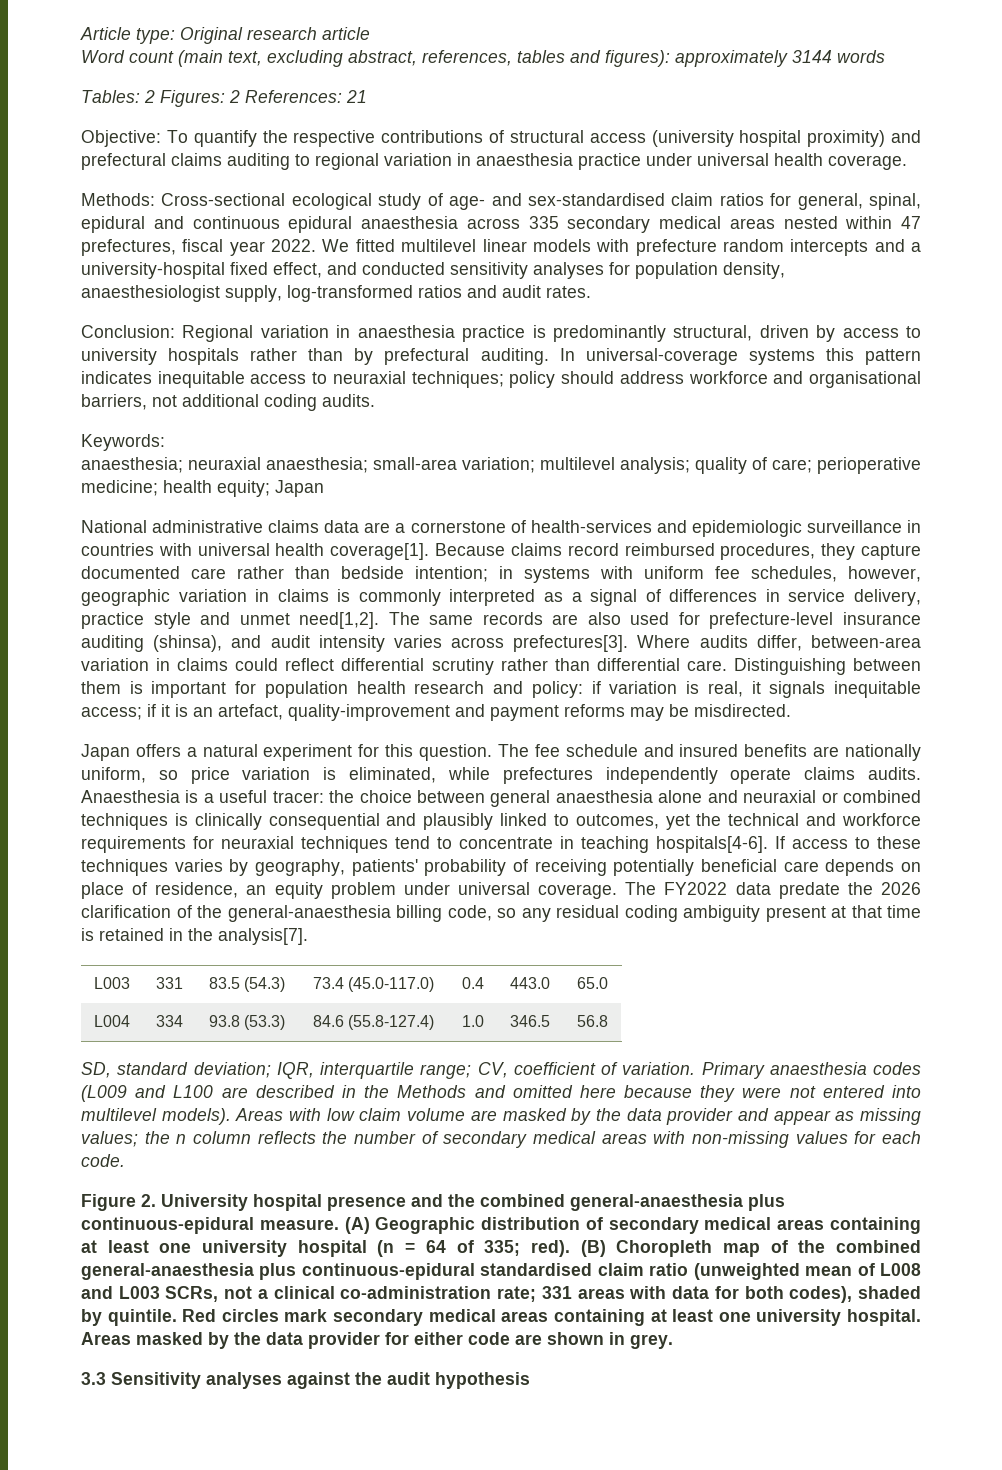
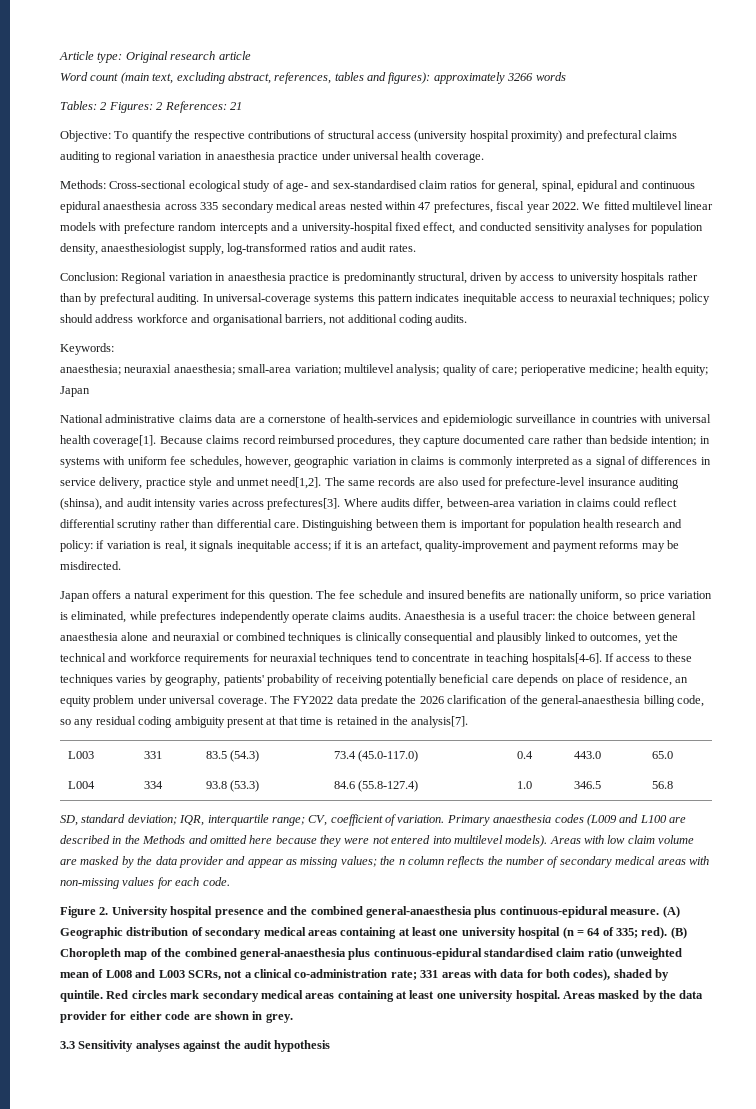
[792,50,832,63] 3144 -> [507,73,534,81] 3266

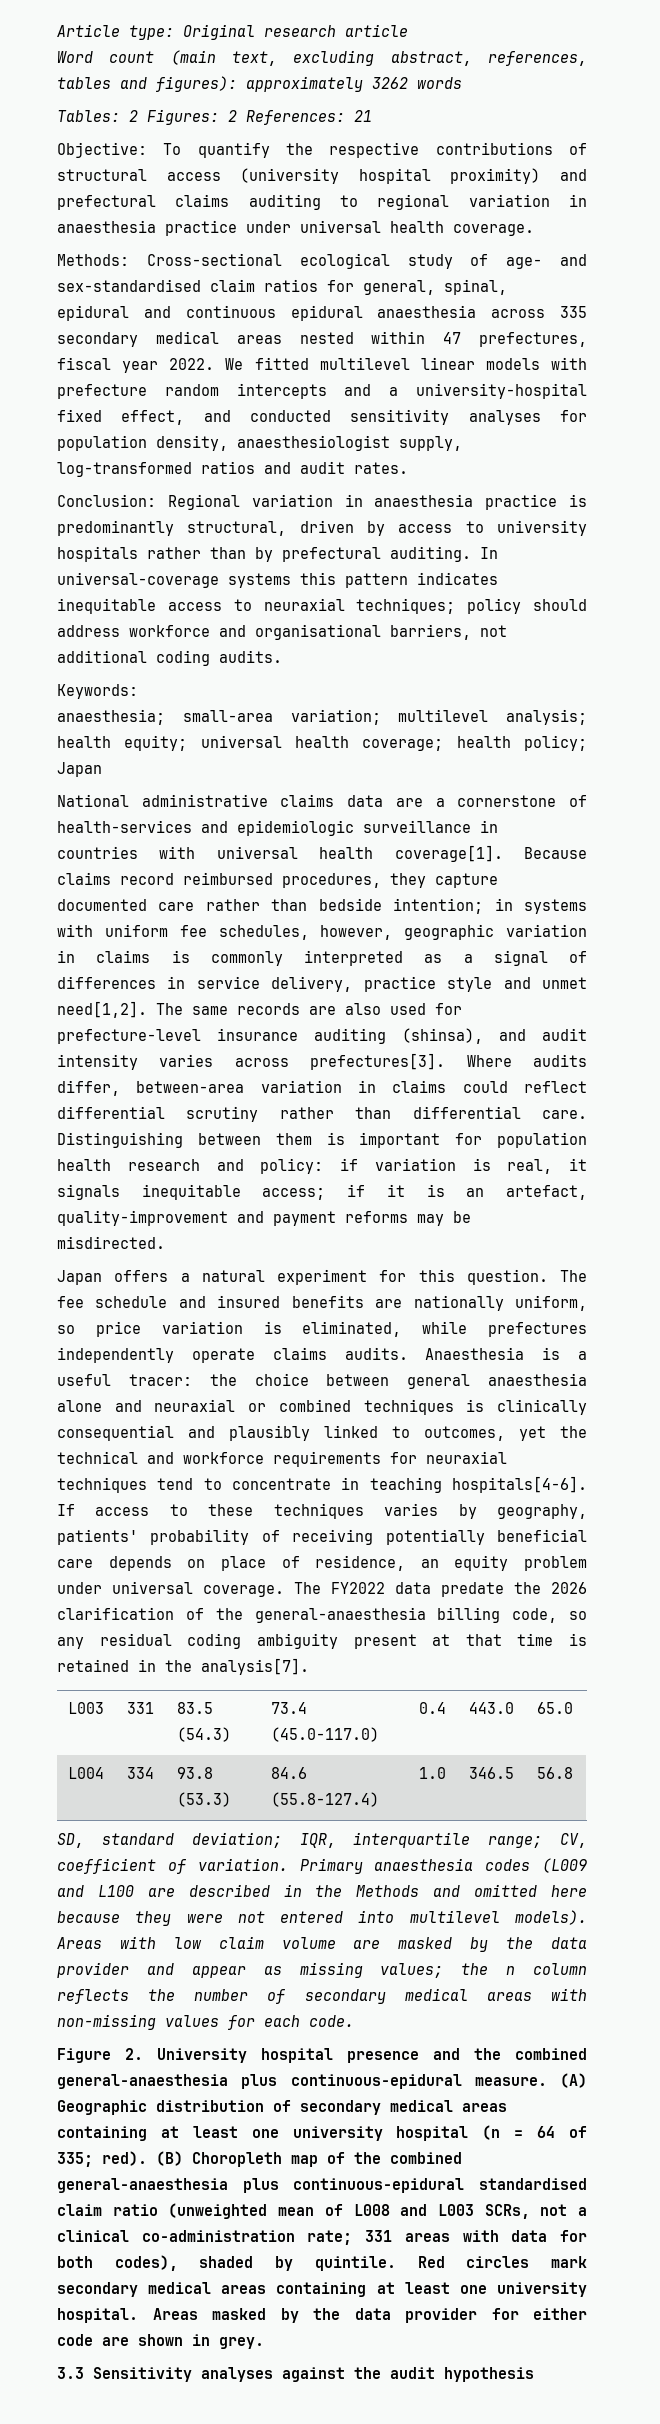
[507,73,534,81] 3266 -> [372,77,408,89] 3262
[124,364,235,375] neuraxial anaesthesia; -> (165, 717) none
[442,364,708,376] quality of care; perioperative medicine; health equity; -> [57,735,587,751] health equity; universal health coverage; health policy;

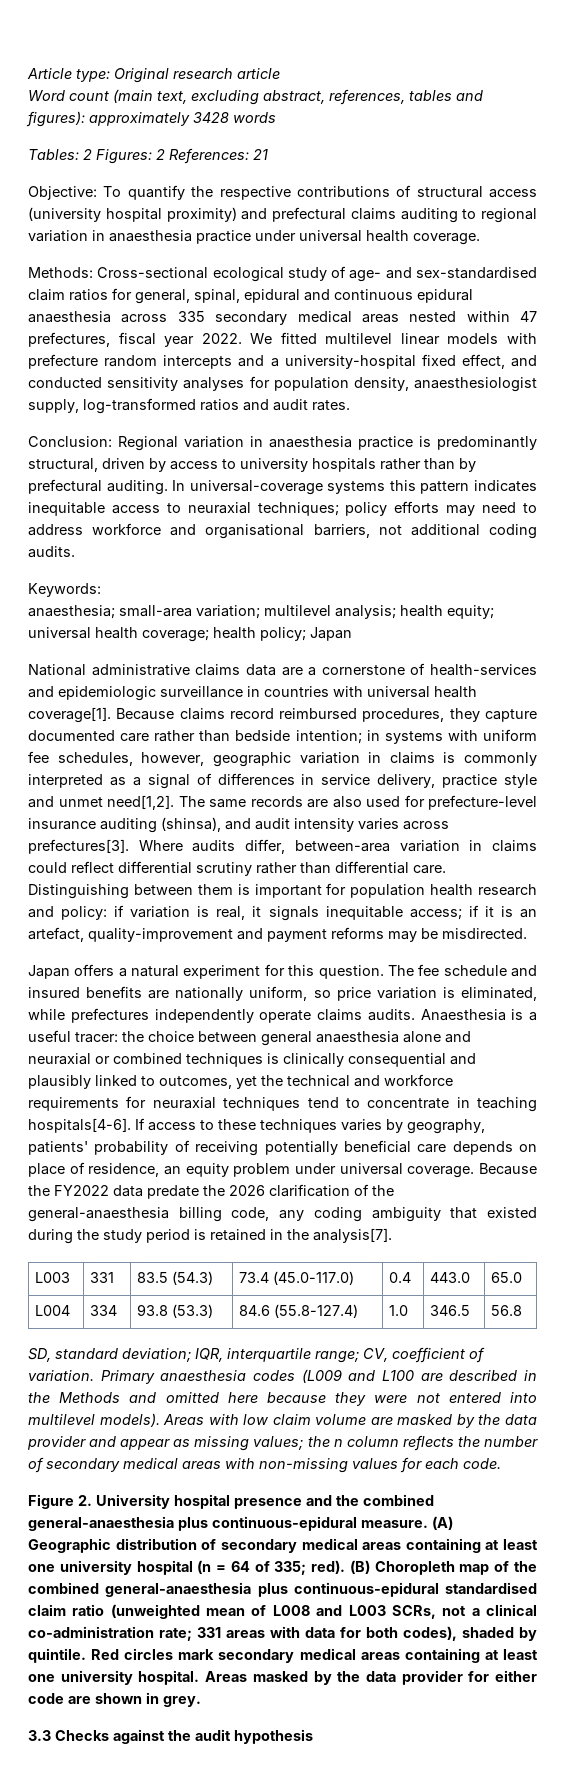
[372,77,408,89] 3262 -> [193,112,229,123] 3428
[533,599,587,611] should -> [394,501,538,516] efforts may need to
[294,1582,321,1594] The -> [479,1163,537,1175] [28,1185,50,1196] Because the
[569,1611,587,1620] [57,1633,554,1649] so any residual coding ambiguity present at that time -> [279,1207,537,1222] [28,1229,190,1244] any coding ambiguity that existed during the study period
[93,2367,273,2382] Sensitivity analyses -> [55,1730,109,1741] Checks

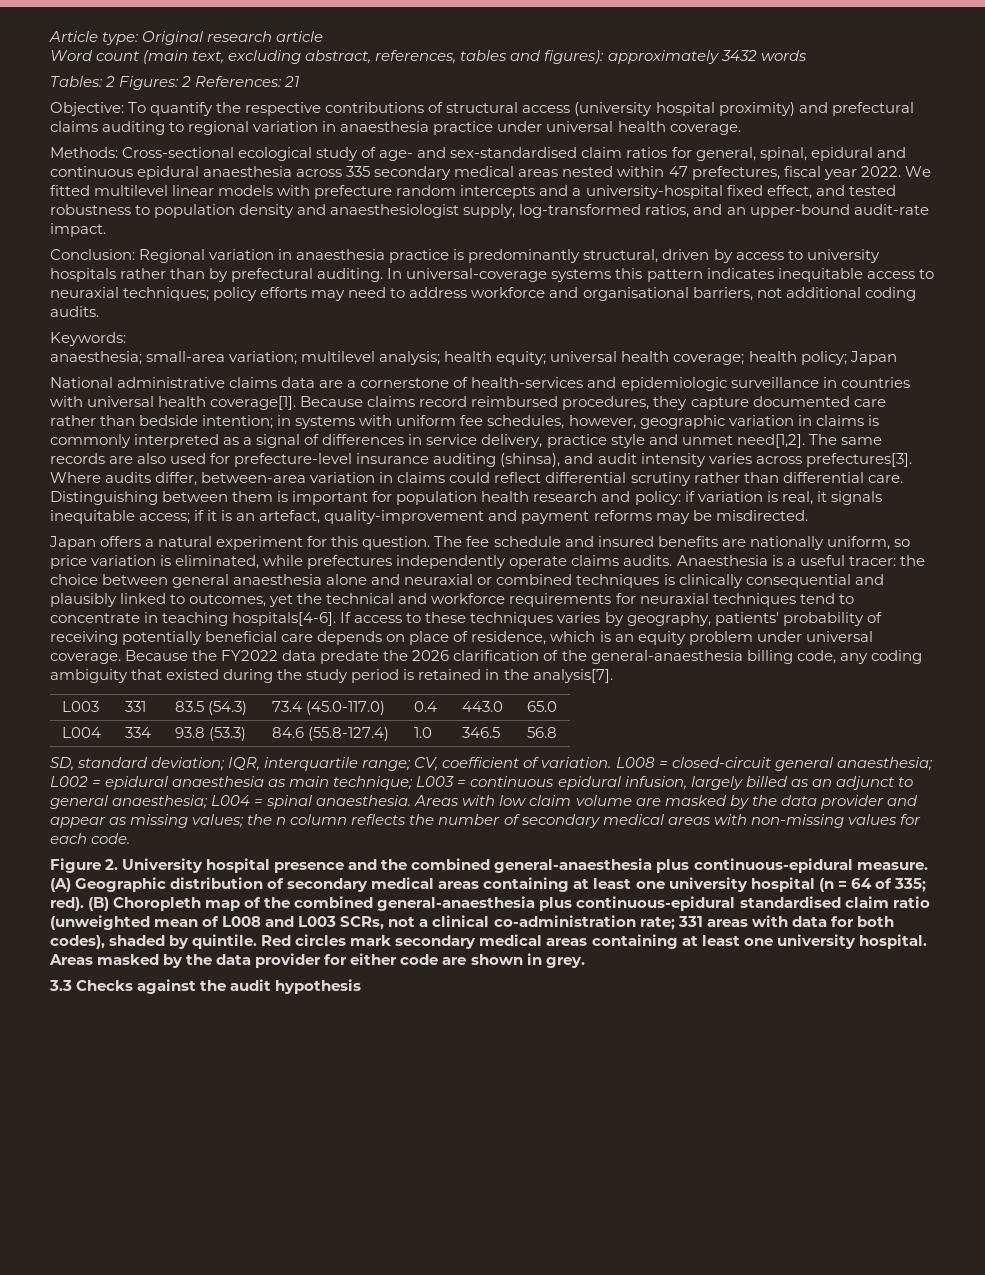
[193,112,229,123] 3428 -> [720,50,757,61] 3432
[28,376,537,392] [28,398,350,414] conducted sensitivity analyses for population density, anaesthesiologist supply, log-transformed ratios and audit rates. -> [848,185,896,196] [50,204,929,218] [50,223,106,237] tested robustness to population density and anaesthesiologist supply, log-transformed ratios, and an upper-bound audit-rate impact.
(160, 1170) none -> [550,631,611,642] which is
[100,1369,538,1384] [28,1392,537,1406] [28,1413,160,1427] Primary anaesthesia codes (L009 and L100 are described in the Methods and omitted here because they were not entered into multilevel models). -> [615,757,933,771] [50,776,913,790] [50,795,412,809] L008 = closed-circuit general anaesthesia; L002 = epidural anaesthesia as main technique; L003 = continuous epidural infusion, largely billed as an adjunct to general anaesthesia; L004 = spinal anaesthesia.

